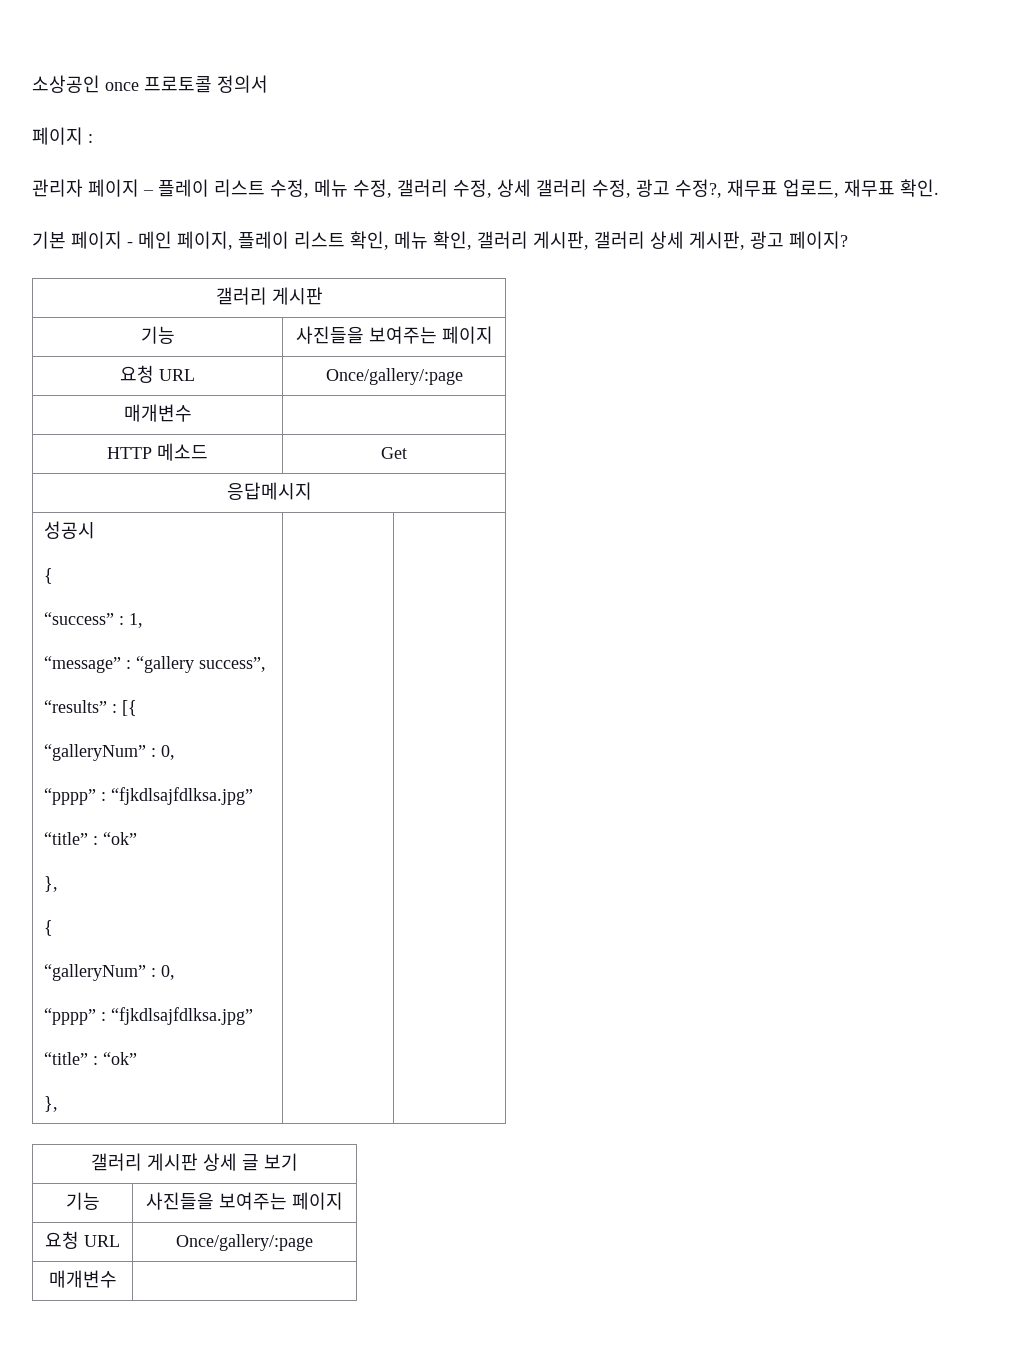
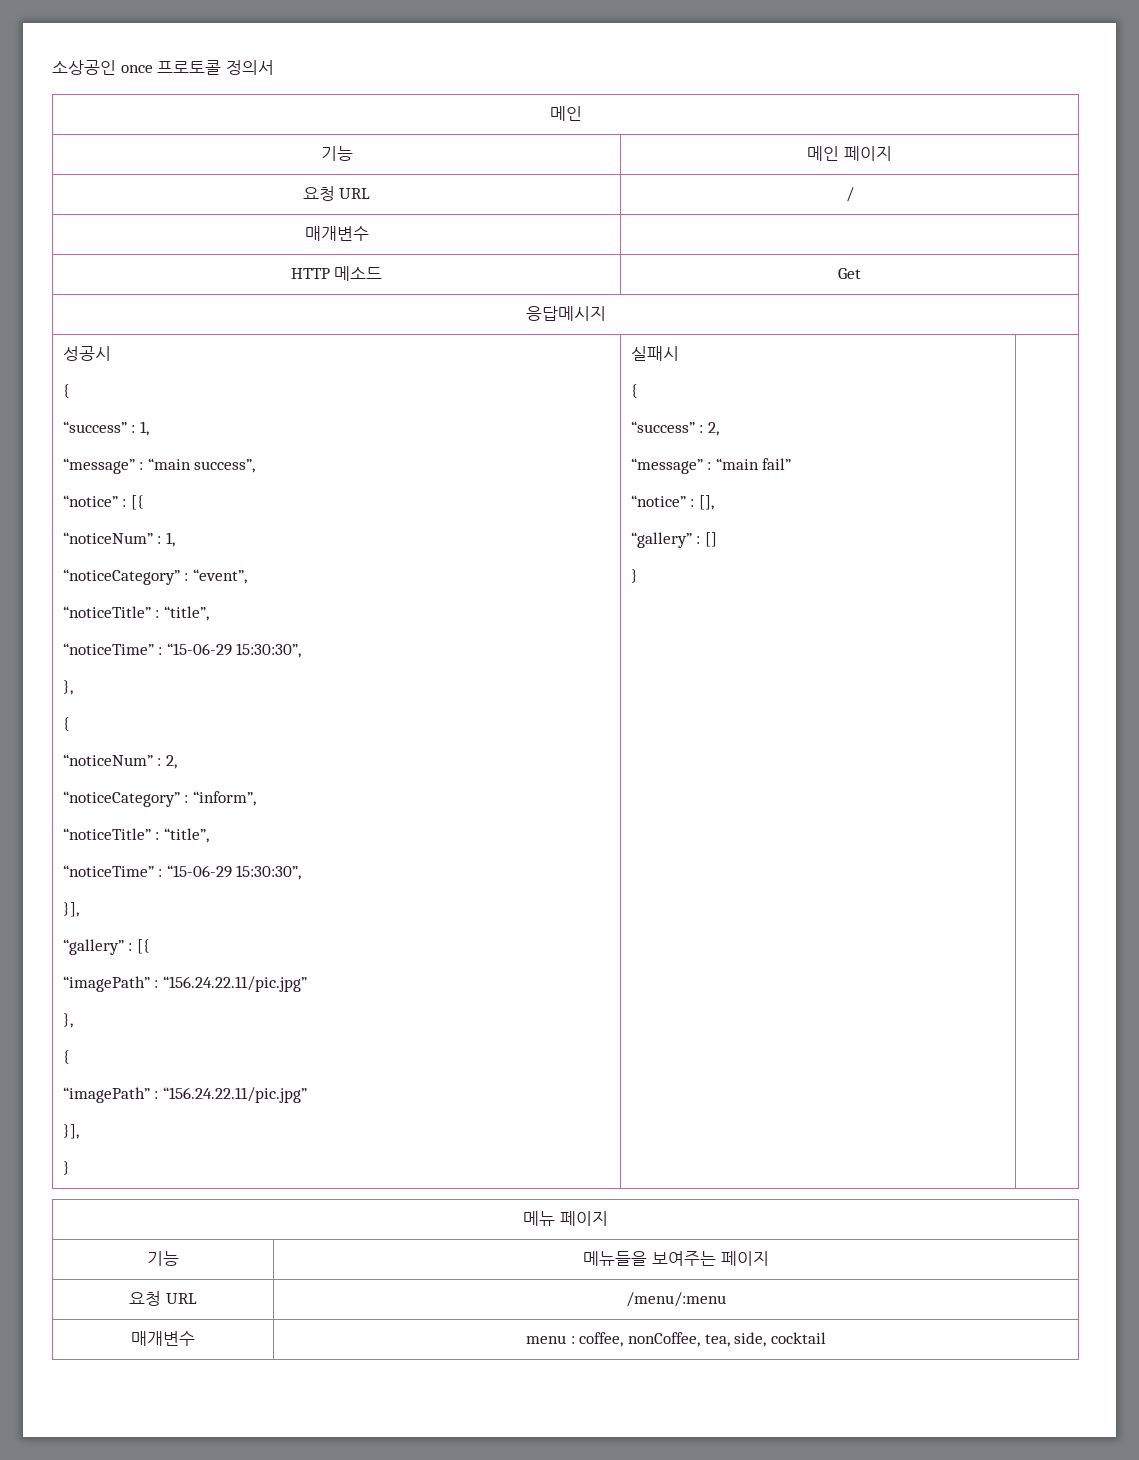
[32,127,93,145] [32,179,939,198] [32,231,848,250] [215,287,323,305] [140,326,175,344] [295,326,493,344] [120,365,195,383] [325,368,463,385] // 페이지 : // 관리자 페이지 – 플레이 리스트 수정, 메뉴 수정, 갤러리 수정, 상세 갤러리 수정, 광고 수정?, 재무표 업로드, 재무표 확인. // 기본 페이지 - 메인 페이지, 플레이 리스트 확인, 메뉴 확인, 갤러리 게시판, 갤러리 상세 게시판, 광고 페이지? // 갤러리 게시판 // 기능 | 사진들을 보여주는 페이지 // 요청 URL | Once/gallery/:page -> [549,106,582,121] [320,146,353,161] [807,146,892,161] [302,186,371,201] [845,187,854,202] // 메인 // 기능 | 메인 페이지 // 요청 URL | /
[135,656,194,673] “gallery -> [147,458,191,470] “main
[43,700,137,716] [43,744,175,761] [43,787,253,805] [43,832,137,845] [43,876,58,892] [43,920,53,936] [43,964,175,981] [43,1007,253,1025] [43,1052,137,1065] [43,1096,58,1112] [91,1153,298,1171] [65,1192,100,1210] [146,1192,343,1210] [45,1231,120,1249] [176,1234,313,1251] [48,1270,117,1288] “results” : [{ // “galleryNum” : 0, // “pppp” : “fjkdlsajfdlksa.jpg” // “title” : “ok” // }, // { // “galleryNum” : 0, // “pppp” : “fjkdlsajfdlksa.jpg” // “title” : “ok” // }, | | // 갤러리 게시판 상세 글 보기 // 기능 | 사진들을 보여주는 페이지 // 요청 URL | Once/gallery/:page // 매개변수 | -> [62,495,144,510] [62,532,175,547] [62,569,247,585] [62,606,209,621] [62,643,302,658] [62,680,73,695] [62,717,70,731] [62,754,177,769] [62,791,256,807] [62,828,209,843] [62,865,302,880] [62,902,79,917] [62,939,150,955] [62,976,307,992] [62,1013,73,1028] [62,1050,70,1064] [62,1087,307,1103] [62,1124,79,1139] [62,1161,70,1175] [630,346,679,361] [630,384,638,398] [630,421,719,436] [630,458,792,474] [630,495,714,510] [630,532,717,548] [630,569,638,583] [523,1211,608,1226] [147,1251,179,1266] [583,1251,769,1266] [129,1291,197,1306] [626,1292,726,1307] [131,1331,195,1346] [526,1332,826,1347] “notice” : [{ // “noticeNum” : 1, // “noticeCategory” : “event”, // “noticeTitle” : “title”, // “noticeTime” : “15-06-29 15:30:30”, // }, // { // “noticeNum” : 2, // “noticeCategory” : “inform”, // “noticeTitle” : “title”, // “noticeTime” : “15-06-29 15:30:30”, // }], // “gallery” : [{ // “imagePath” : “156.24.22.11/pic.jpg” // }, // { // “imagePath” : “156.24.22.11/pic.jpg” // }], // } | 실패시 // { // “success” : 2, // “message” : “main fail” // “notice” : [], // “gallery” : [] // } | // 메뉴 페이지 // 기능 | 메뉴들을 보여주는 페이지 // 요청 URL | /menu/:menu // 매개변수 | menu : coffee, nonCoffee, tea, side, cocktail

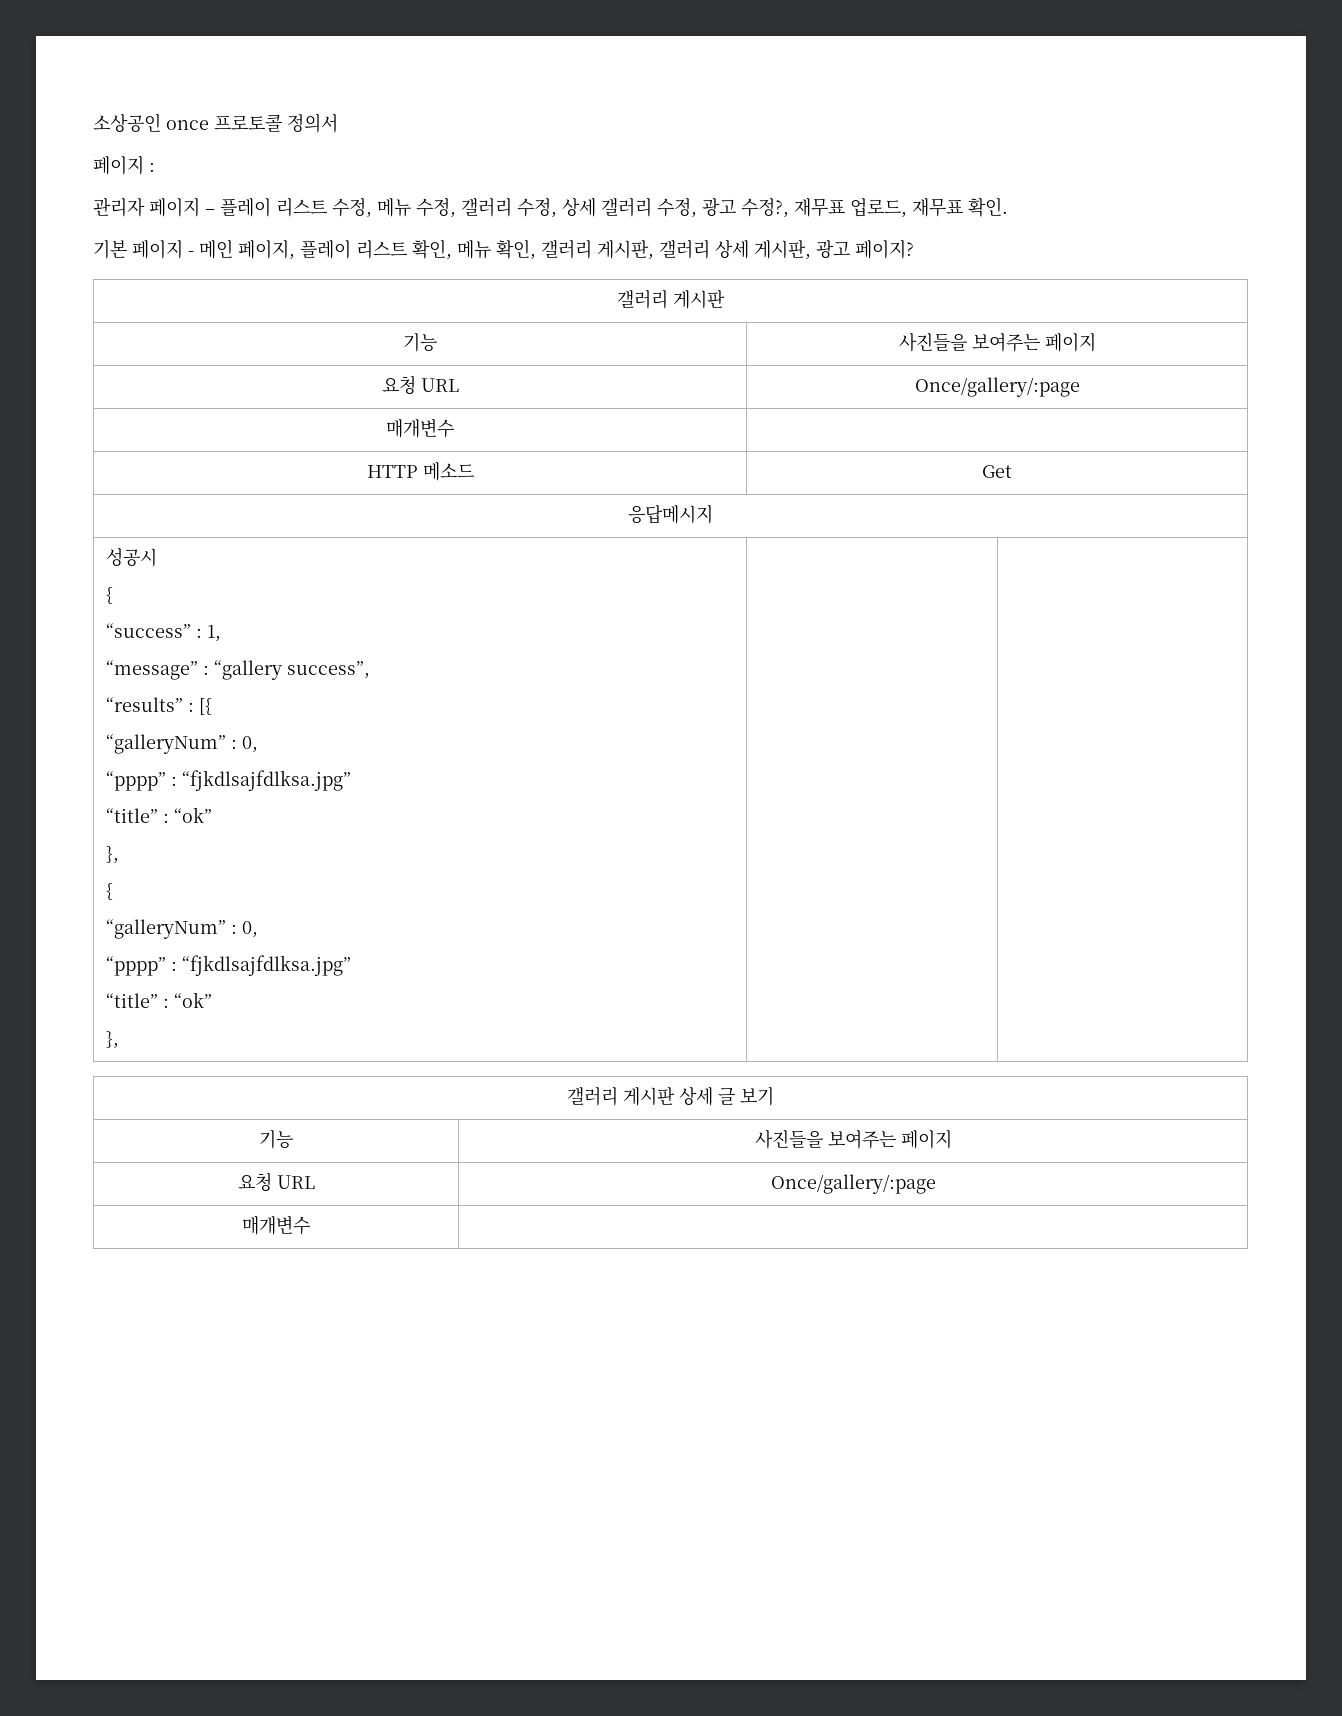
[549,106,582,121] [320,146,353,161] [807,146,892,161] [302,186,371,201] [845,187,854,202] // 메인 // 기능 | 메인 페이지 // 요청 URL | / -> [93,155,155,175] [93,197,1008,218] [93,239,914,260] [617,290,725,309] [403,333,437,352] [898,332,1096,352] [381,375,459,395] [914,377,1080,397] // 페이지 : // 관리자 페이지 – 플레이 리스트 수정, 메뉴 수정, 갤러리 수정, 상세 갤러리 수정, 광고 수정?, 재무표 업로드, 재무표 확인. // 기본 페이지 - 메인 페이지, 플레이 리스트 확인, 메뉴 확인, 갤러리 게시판, 갤러리 상세 게시판, 광고 페이지? // 갤러리 게시판 // 기능 | 사진들을 보여주는 페이지 // 요청 URL | Once/gallery/:page
[147,458,191,470] “main -> [213,660,282,680] “gallery
[62,495,144,510] [62,532,175,547] [62,569,247,585] [62,606,209,621] [62,643,302,658] [62,680,73,695] [62,717,70,731] [62,754,177,769] [62,791,256,807] [62,828,209,843] [62,865,302,880] [62,902,79,917] [62,939,150,955] [62,976,307,992] [62,1013,73,1028] [62,1050,70,1064] [62,1087,307,1103] [62,1124,79,1139] [62,1161,70,1175] [630,346,679,361] [630,384,638,398] [630,421,719,436] [630,458,792,474] [630,495,714,510] [630,532,717,548] [630,569,638,583] [523,1211,608,1226] [147,1251,179,1266] [583,1251,769,1266] [129,1291,197,1306] [626,1292,726,1307] [131,1331,195,1346] [526,1332,826,1347] “notice” : [{ // “noticeNum” : 1, // “noticeCategory” : “event”, // “noticeTitle” : “title”, // “noticeTime” : “15-06-29 15:30:30”, // }, // { // “noticeNum” : 2, // “noticeCategory” : “inform”, // “noticeTitle” : “title”, // “noticeTime” : “15-06-29 15:30:30”, // }], // “gallery” : [{ // “imagePath” : “156.24.22.11/pic.jpg” // }, // { // “imagePath” : “156.24.22.11/pic.jpg” // }], // } | 실패시 // { // “success” : 2, // “message” : “main fail” // “notice” : [], // “gallery” : [] // } | // 메뉴 페이지 // 기능 | 메뉴들을 보여주는 페이지 // 요청 URL | /menu/:menu // 매개변수 | menu : coffee, nonCoffee, tea, side, cocktail -> [105,697,212,715] [105,734,258,754] [105,770,351,791] [105,807,212,823] [105,846,119,864] [105,883,113,900] [105,919,258,939] [105,955,351,976] [105,992,212,1008] [105,1031,119,1049] [567,1087,774,1106] [259,1130,293,1149] [754,1129,952,1149] [237,1172,315,1192] [770,1174,936,1194] [242,1216,310,1235] “results” : [{ // “galleryNum” : 0, // “pppp” : “fjkdlsajfdlksa.jpg” // “title” : “ok” // }, // { // “galleryNum” : 0, // “pppp” : “fjkdlsajfdlksa.jpg” // “title” : “ok” // }, | | // 갤러리 게시판 상세 글 보기 // 기능 | 사진들을 보여주는 페이지 // 요청 URL | Once/gallery/:page // 매개변수 |

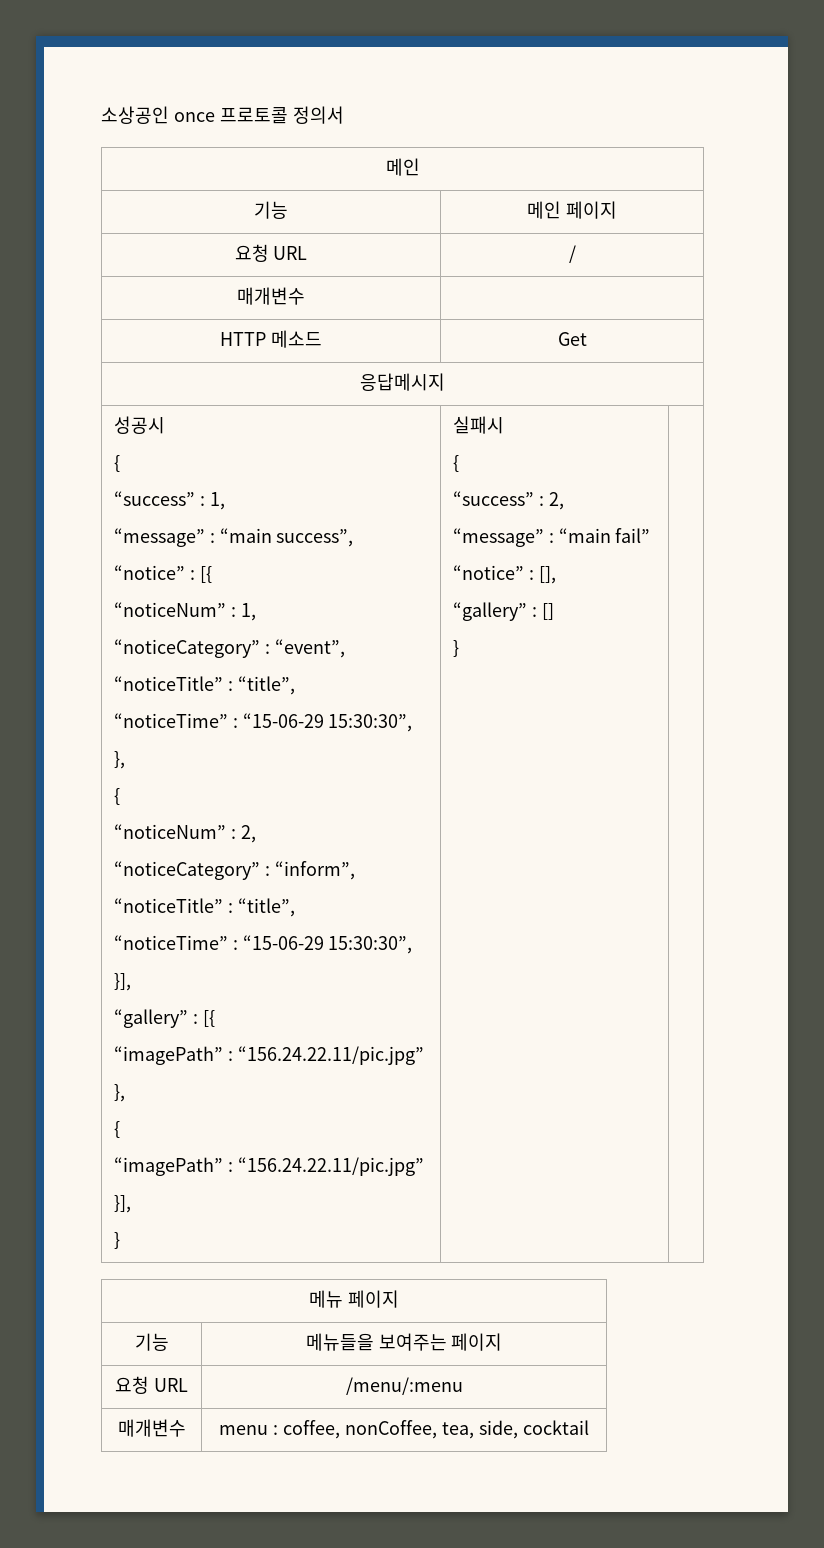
[93,155,155,175] [93,197,1008,218] [93,239,914,260] [617,290,725,309] [403,333,437,352] [898,332,1096,352] [381,375,459,395] [914,377,1080,397] // 페이지 : // 관리자 페이지 – 플레이 리스트 수정, 메뉴 수정, 갤러리 수정, 상세 갤러리 수정, 광고 수정?, 재무표 업로드, 재무표 확인. // 기본 페이지 - 메인 페이지, 플레이 리스트 확인, 메뉴 확인, 갤러리 게시판, 갤러리 상세 게시판, 광고 페이지? // 갤러리 게시판 // 기능 | 사진들을 보여주는 페이지 // 요청 URL | Once/gallery/:page -> [385,158,420,176] [254,201,288,219] [527,201,617,219] [234,244,308,262] [568,245,576,263] // 메인 // 기능 | 메인 페이지 // 요청 URL | /
[213,660,282,680] “gallery -> [219,528,272,543] “main
[105,697,212,715] [105,734,258,754] [105,770,351,791] [105,807,212,823] [105,846,119,864] [105,883,113,900] [105,919,258,939] [105,955,351,976] [105,992,212,1008] [105,1031,119,1049] [567,1087,774,1106] [259,1130,293,1149] [754,1129,952,1149] [237,1172,315,1192] [770,1174,936,1194] [242,1216,310,1235] “results” : [{ // “galleryNum” : 0, // “pppp” : “fjkdlsajfdlksa.jpg” // “title” : “ok” // }, // { // “galleryNum” : 0, // “pppp” : “fjkdlsajfdlksa.jpg” // “title” : “ok” // }, | | // 갤러리 게시판 상세 글 보기 // 기능 | 사진들을 보여주는 페이지 // 요청 URL | Once/gallery/:page // 매개변수 | -> [113,565,212,583] [113,602,256,621] [113,639,345,658] [113,676,295,695] [113,713,413,732] [113,751,125,769] [113,788,120,805] [113,824,256,843] [113,861,355,880] [113,898,295,917] [113,935,413,954] [113,973,131,991] [113,1009,215,1028] [113,1046,424,1065] [113,1084,125,1102] [113,1121,120,1138] [113,1157,424,1176] [113,1195,131,1213] [113,1232,120,1249] [452,416,504,434] [452,455,459,472] [452,491,564,510] [452,528,651,547] [452,565,556,584] [452,602,554,621] [452,640,459,657] [309,1290,399,1308] [134,1333,169,1351] [305,1333,503,1351] [115,1376,188,1394] [345,1377,463,1395] [117,1419,186,1437] [219,1420,589,1439] “notice” : [{ // “noticeNum” : 1, // “noticeCategory” : “event”, // “noticeTitle” : “title”, // “noticeTime” : “15-06-29 15:30:30”, // }, // { // “noticeNum” : 2, // “noticeCategory” : “inform”, // “noticeTitle” : “title”, // “noticeTime” : “15-06-29 15:30:30”, // }], // “gallery” : [{ // “imagePath” : “156.24.22.11/pic.jpg” // }, // { // “imagePath” : “156.24.22.11/pic.jpg” // }], // } | 실패시 // { // “success” : 2, // “message” : “main fail” // “notice” : [], // “gallery” : [] // } | // 메뉴 페이지 // 기능 | 메뉴들을 보여주는 페이지 // 요청 URL | /menu/:menu // 매개변수 | menu : coffee, nonCoffee, tea, side, cocktail

